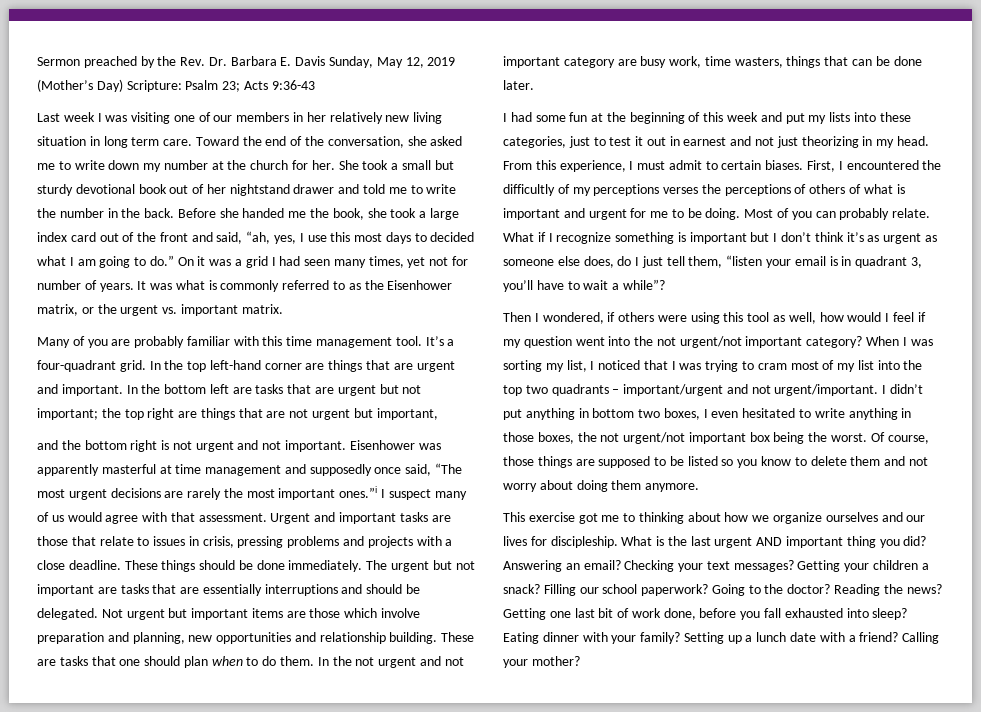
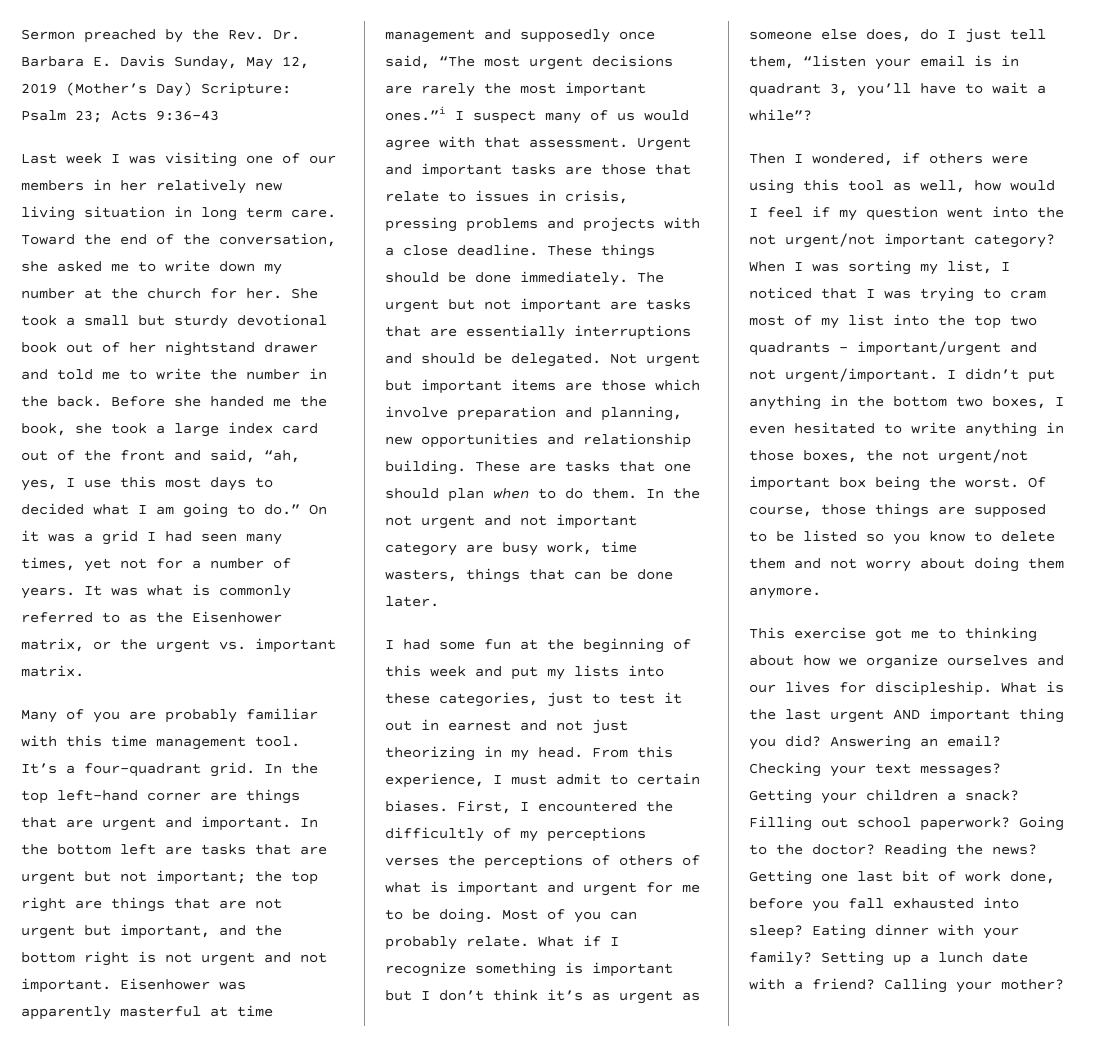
(469, 261) none -> [192,560,201,569] a
(438, 414) // -> (210, 931) none
(589, 413) none -> [857,396,884,407] the
[579,587,599,594] our -> [821,817,848,828] out

